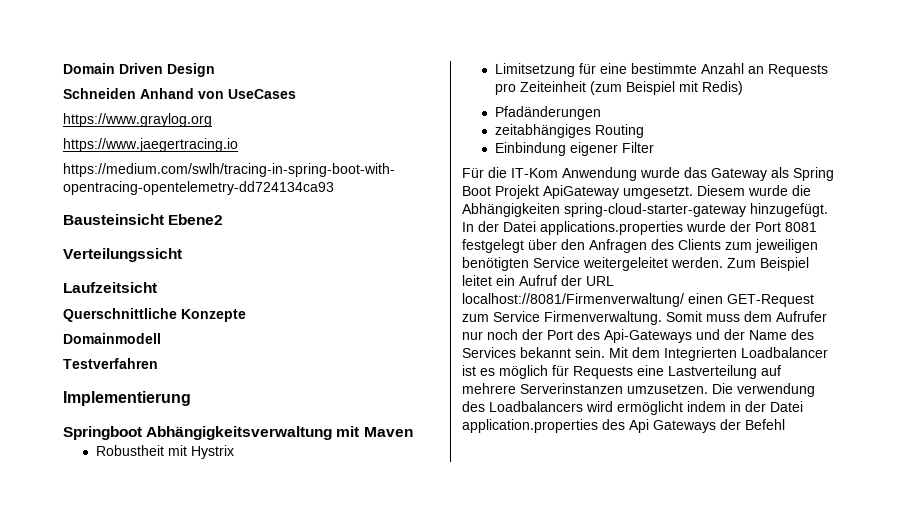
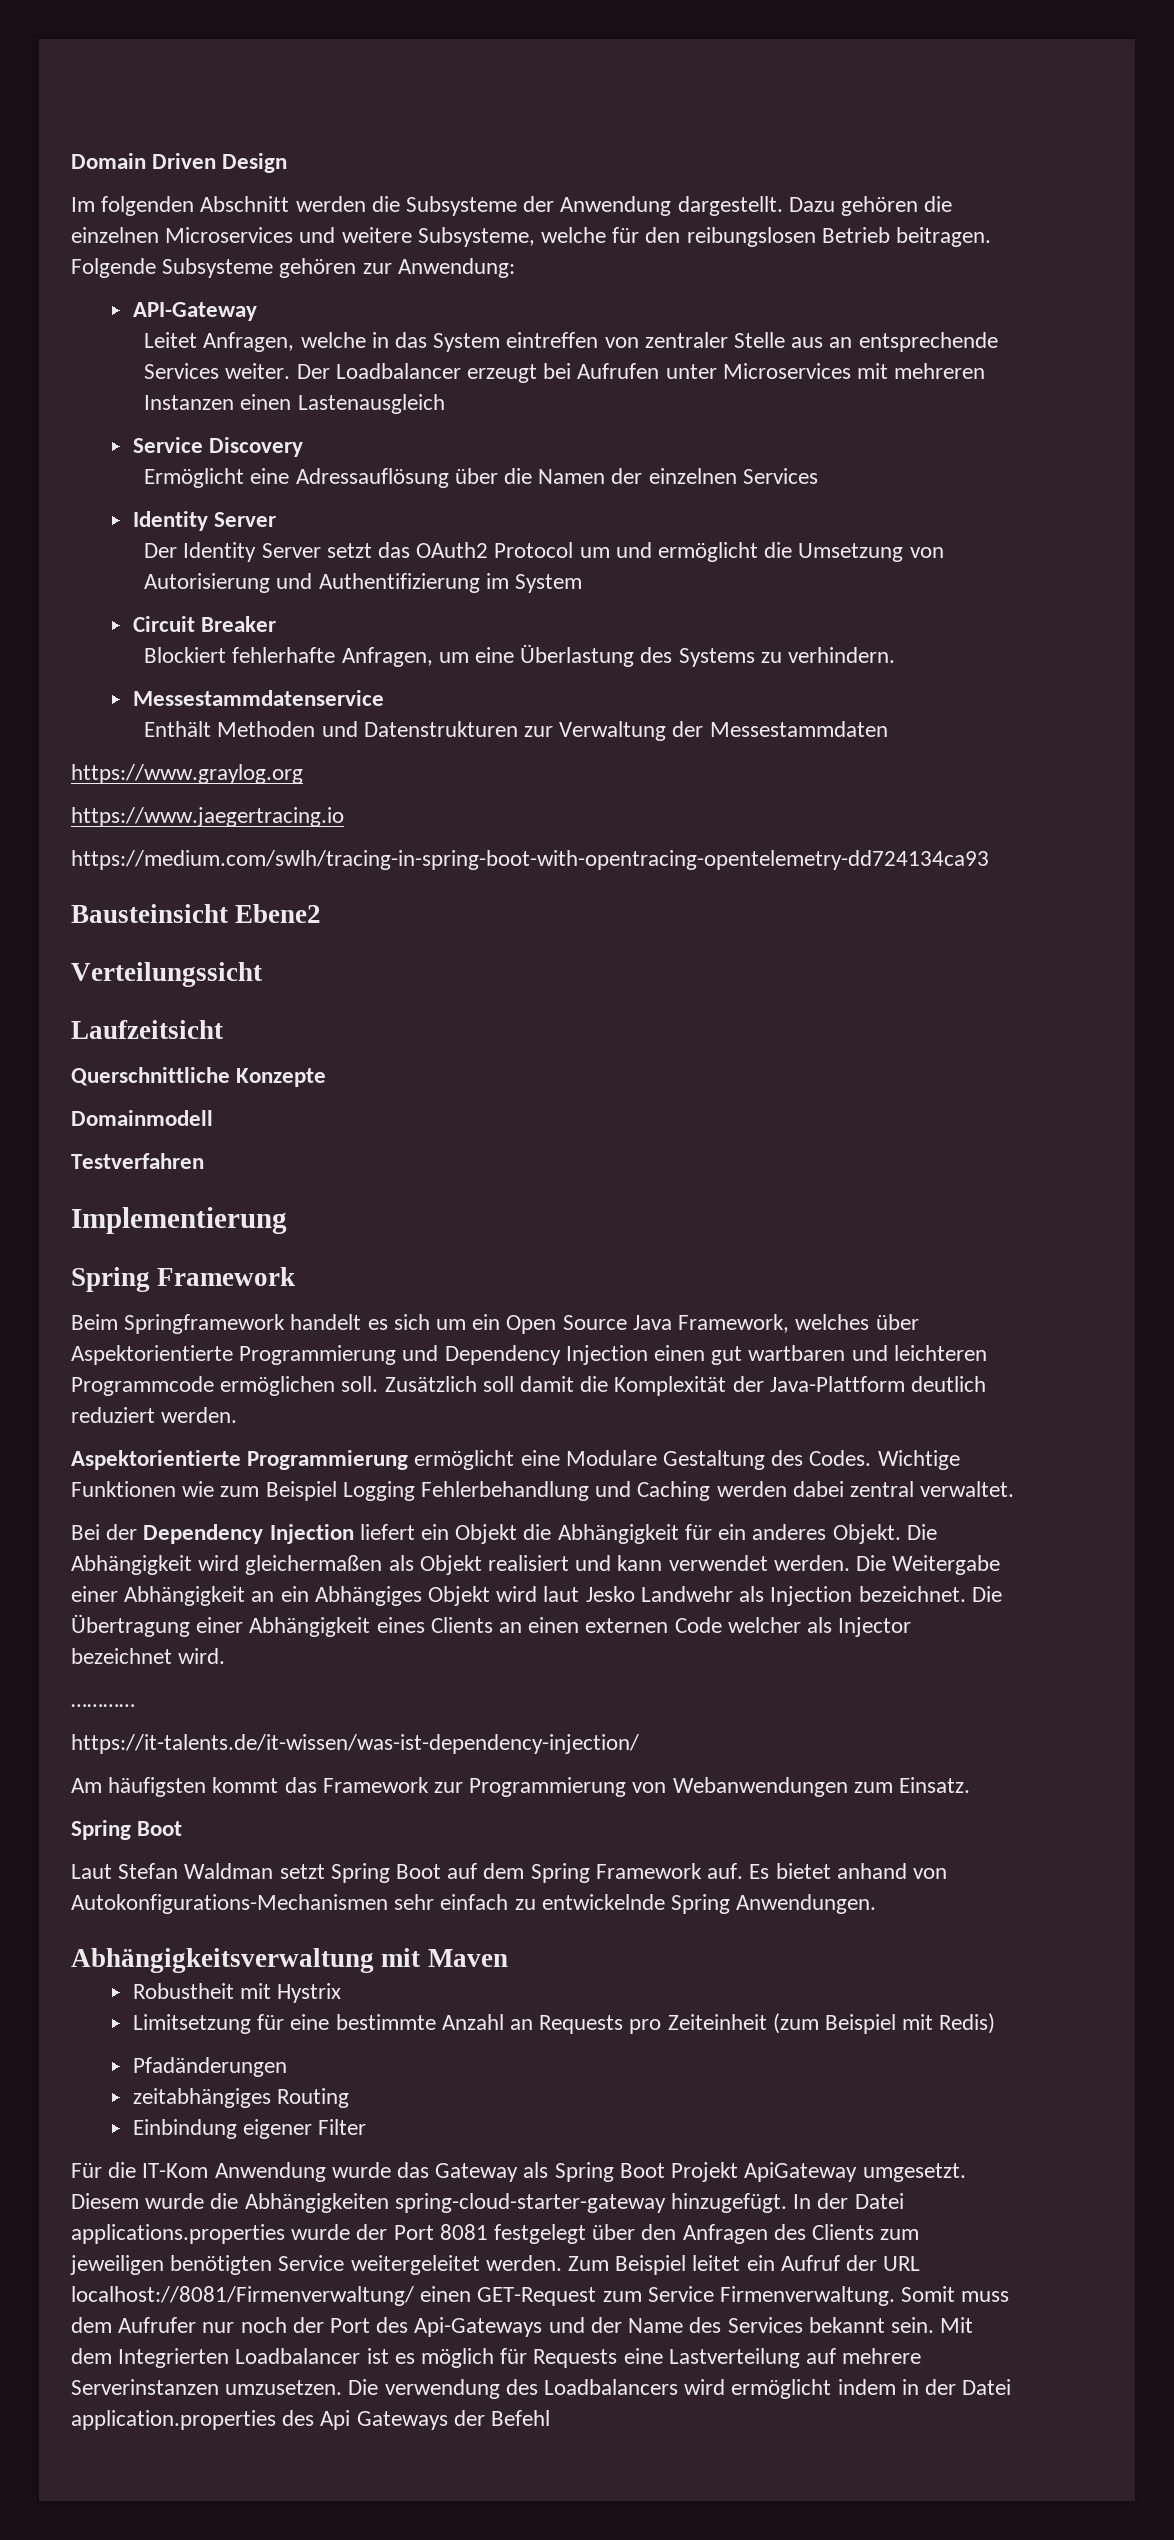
[63,88,296,99] Schneiden Anhand von UseCases -> [71,196,953,216] [71,227,992,247] [71,258,515,278] [132,302,257,321] [144,332,998,352] [144,363,986,383] [144,394,445,414] [132,437,304,457] [144,468,818,488] [132,511,277,531] [144,542,944,562] [144,573,582,593] [132,616,277,632] [144,644,896,667] [132,690,384,706] [144,721,888,741] Im folgenden Abschnitt werden die Subsysteme der Anwendung dargestellt. Dazu gehören die einzelnen Microservices und weitere Subsysteme, welche für den reibungslosen Betrieb beitragen. Folgende Subsysteme gehören zur Anwendung: // API-Gateway // Leitet Anfragen, welche in das System eintreffen von zentraler Stelle aus an entsprechende Services weiter. Der Loadbalancer erzeugt bei Aufrufen unter Microservices mit mehreren Instanzen einen Lastenausgleich // Service Discovery // Ermöglicht eine Adressauflösung über die Namen der einzelnen Services // Identity Server // Der Identity Server setzt das OAuth2 Protocol um und ermöglicht die Umsetzung von Autorisierung und Authentifizierung im System // Circuit Breaker // Blockiert fehlerhafte Anfragen, um eine Überlastung des Systems zu verhindern. // Messestammdatenservice // Enthält Methoden und Datenstrukturen zur Verwaltung der Messestammdaten
[63,426,142,440] Springboot -> [71,1267,296,1292] [71,1314,919,1334] [71,1345,987,1365] [71,1376,987,1396] [71,1407,238,1423] [71,1450,960,1470] [71,1481,1015,1501] [71,1524,937,1544] [71,1555,1001,1575] [71,1586,1002,1606] [71,1614,912,1637] [71,1648,226,1664] [71,1704,135,1707] [71,1734,639,1754] [71,1777,971,1797] [71,1820,183,1840] [71,1863,947,1883] [71,1894,877,1914] Spring Framework // Beim Springframework handelt es sich um ein Open Source Java Framework, welches über Aspektorientierte Programmierung und Dependency Injection einen gut wartbaren und leichteren Programmcode ermöglichen soll. Zusätzlich soll damit die Komplexität der Java-Plattform deutlich reduziert werden. // Aspektorientierte Programmierung ermöglicht eine Modulare Gestaltung des Codes. Wichtige Funktionen wie zum Beispiel Logging Fehlerbehandlung und Caching werden dabei zentral verwaltet. // Bei der Dependency Injection liefert ein Objekt die Abhängigkeit für ein anderes Objekt. Die Abhängigkeit wird gleichermaßen als Objekt realisiert und kann verwendet werden. Die Weitergabe einer Abhängigkeit an ein Abhängiges Objekt wird laut Jesko Landwehr als Injection bezeichnet. Die Übertragung einer Abhängigkeit eines Clients an einen externen Code welcher als Injector bezeichnet wird. // ………… // https://it-talents.de/it-wissen/was-ist-dependency-injection/ // Am häufigsten kommt das Framework zur Programmierung von Webanwendungen zum Einsatz. // Spring Boot // Laut Stefan Waldman setzt Spring Boot auf dem Spring Framework auf. Es bietet anhand von Autokonfigurations-Mechanismen sehr einfach zu entwickelnde Spring Anwendungen. //

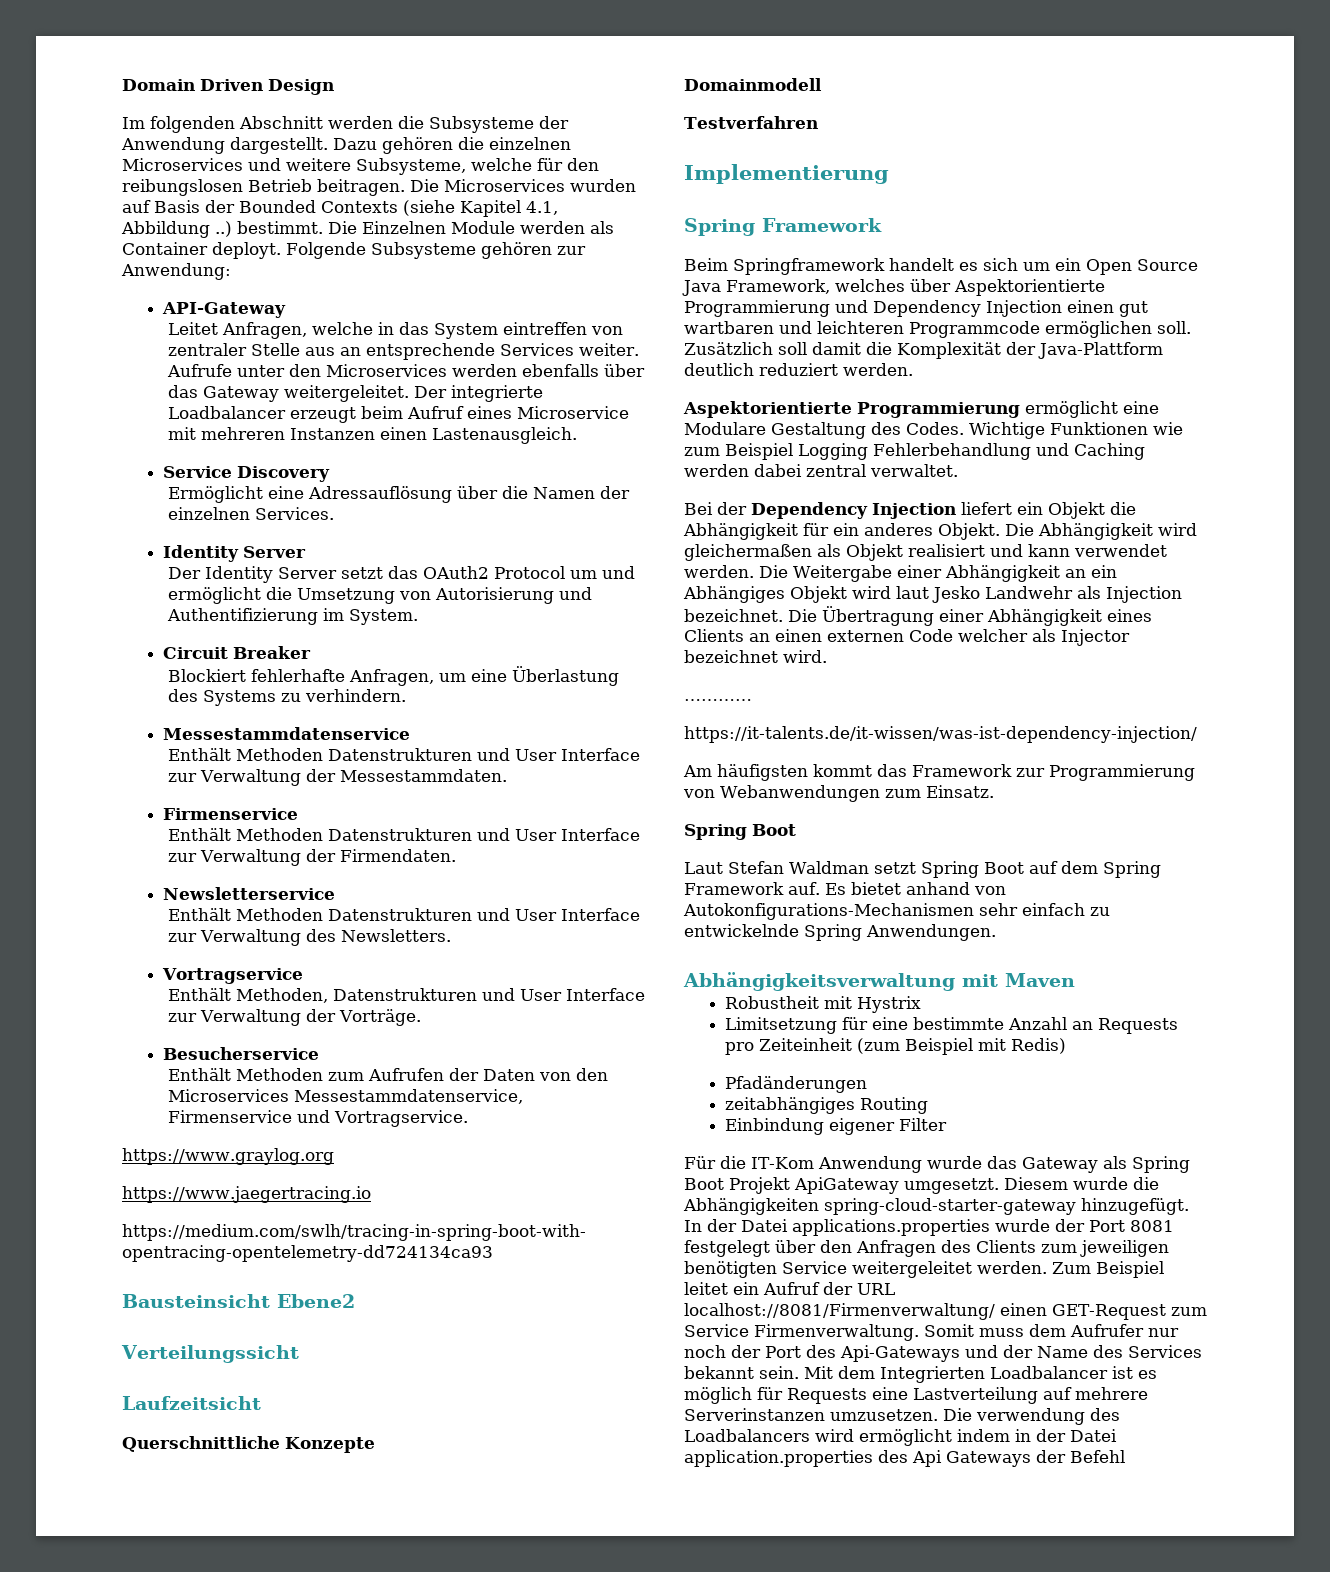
(992, 237) none -> [410,179,636,192] [122,200,558,217] [121,221,614,238] [122,242,281,259] Die Microservices wurden auf Basis der Bounded Contexts (siehe Kapitel 4.1, Abbildung ..) bestimmt. Die Einzelnen Module werden als Container deployt.
[296,363,851,383] Der Loadbalancer erzeugt bei Aufrufen unter Microservices -> [166,364,645,377] [167,385,543,402] [167,406,629,423] Aufrufe unter den Microservices werden ebenfalls über das Gateway weitergeleitet. Der integrierte Loadbalancer erzeugt beim Aufruf eines Microservice
[297,394,445,414] Lastenausgleich -> [431,427,577,444] Lastenausgleich.
[742,468,818,484] Services -> [254,507,334,520] Services.
[514,574,582,593] System -> [348,609,418,625] System.
[321,721,888,741] und Datenstrukturen zur Verwaltung der Messestammdaten -> [327,748,640,761] [167,769,507,786] [162,808,298,820] [167,828,640,841] [167,849,456,866] [162,887,335,900] [167,908,640,921] [167,929,451,946] [161,968,303,984] [167,988,645,1003] [167,1009,421,1026] [162,1047,319,1060] [167,1068,608,1081] [167,1089,523,1104] [167,1110,468,1127] Datenstrukturen und User Interface zur Verwaltung der Messestammdaten. // Firmenservice // Enthält Methoden Datenstrukturen und User Interface zur Verwaltung der Firmendaten. // Newsletterservice // Enthält Methoden Datenstrukturen und User Interface zur Verwaltung des Newsletters. // Vortragservice // Enthält Methoden, Datenstrukturen und User Interface zur Verwaltung der Vorträge. // Besucherservice // Enthält Methoden zum Aufrufen der Daten von den Microservices Messestammdatenservice, Firmenservice und Vortragservice.

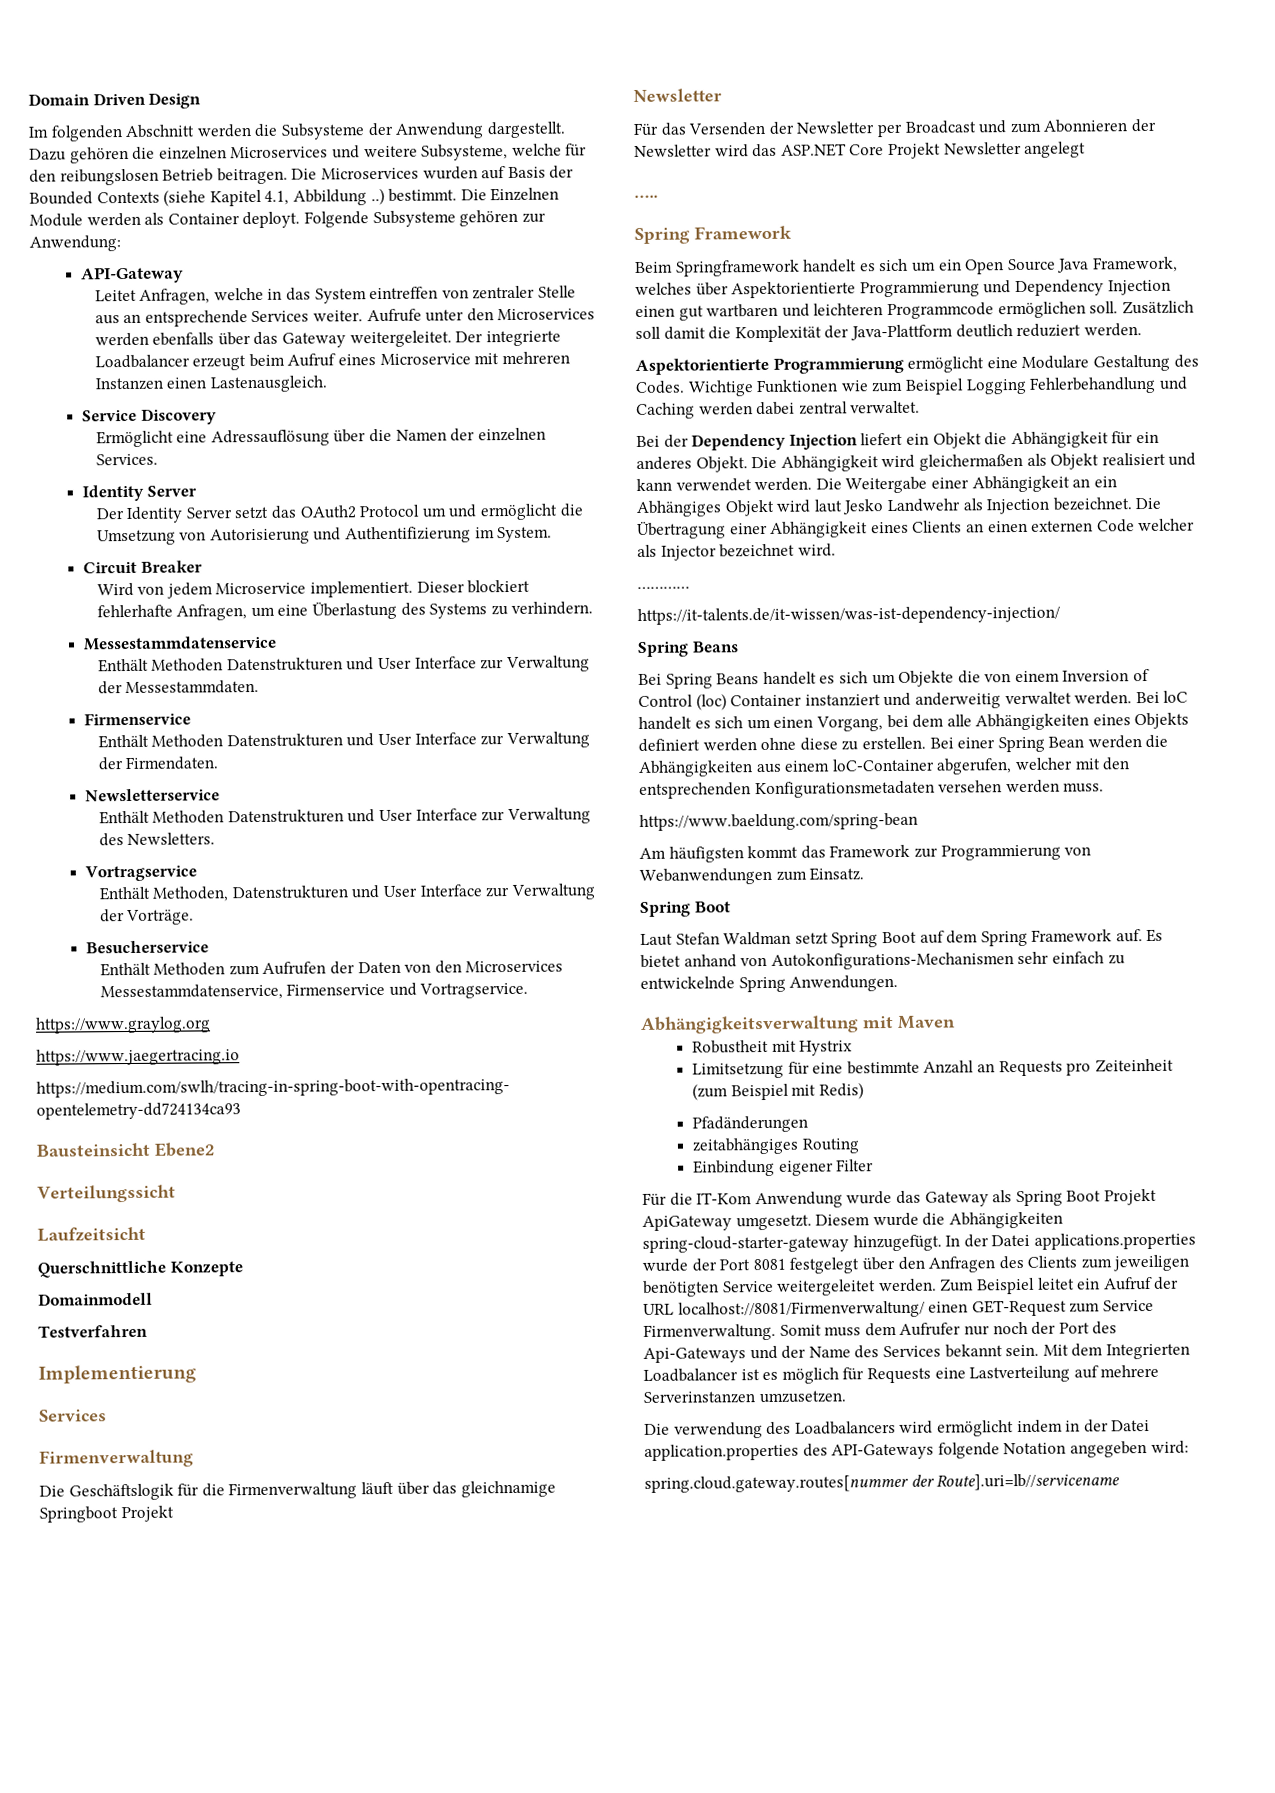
[167,669,246,682] Blockiert -> [96,579,531,599] Wird von jedem Microservice implementiert. Dieser blockiert
(889, 174) none -> [39,1409,107,1422] [39,1449,194,1468] [39,1480,556,1501] [39,1505,174,1523] [633,88,722,103] [633,118,1157,138] [634,141,1087,160] [634,194,658,199] // Services // Firmenverwaltung // Die Geschäftslogik für die Firmenverwaltung läuft über das gleichnamige Springboot Projekt // Newsletter // Für das Versenden der Newsletter per Broadcast und zum Abonnieren der Newsletter wird das ASP.NET Core Projekt Newsletter angelegt // …..
(1197, 734) none -> [638,641,739,657] [638,668,1151,689] [638,690,1189,711] [638,712,1190,732] [638,734,1169,753] [638,757,1131,777] [639,779,1105,799] [639,812,918,831] // Spring Beans // Bei Spring Beans handelt es sich um Objekte die von einem Inversion of Control (loc) Container instanziert und anderweitig verwaltet werden. Bei loC handelt es sich um einen Vorgang, bei dem alle Abhängigkeiten eines Objekts definiert werden ohne diese zu erstellen. Bei einer Spring Bean werden die Abhängigkeiten aus einem loC-Container abgerufen, welcher mit den entsprechenden Konfigurationsmetadaten versehen werden muss. // https://www.baeldung.com/spring-bean
(938, 1415) none -> (846, 1397) //
[912,1450,1125,1467] Api Gateways der Befehl -> [831,1440,1189,1460] [644,1473,1121,1493] API-Gateways folgende Notation angegeben wird: // spring.cloud.gateway.routes[nummer der Route].uri=lb//servicename

